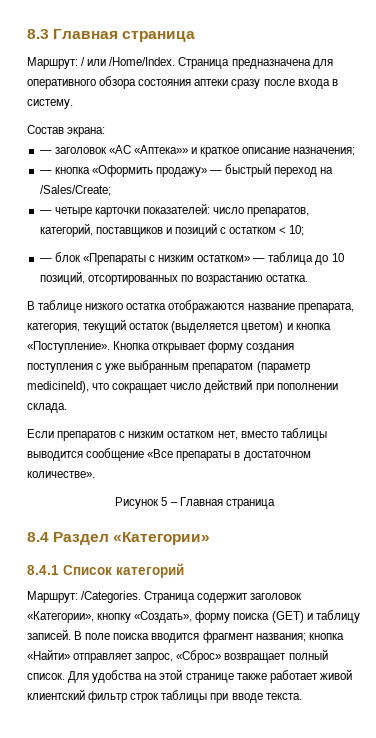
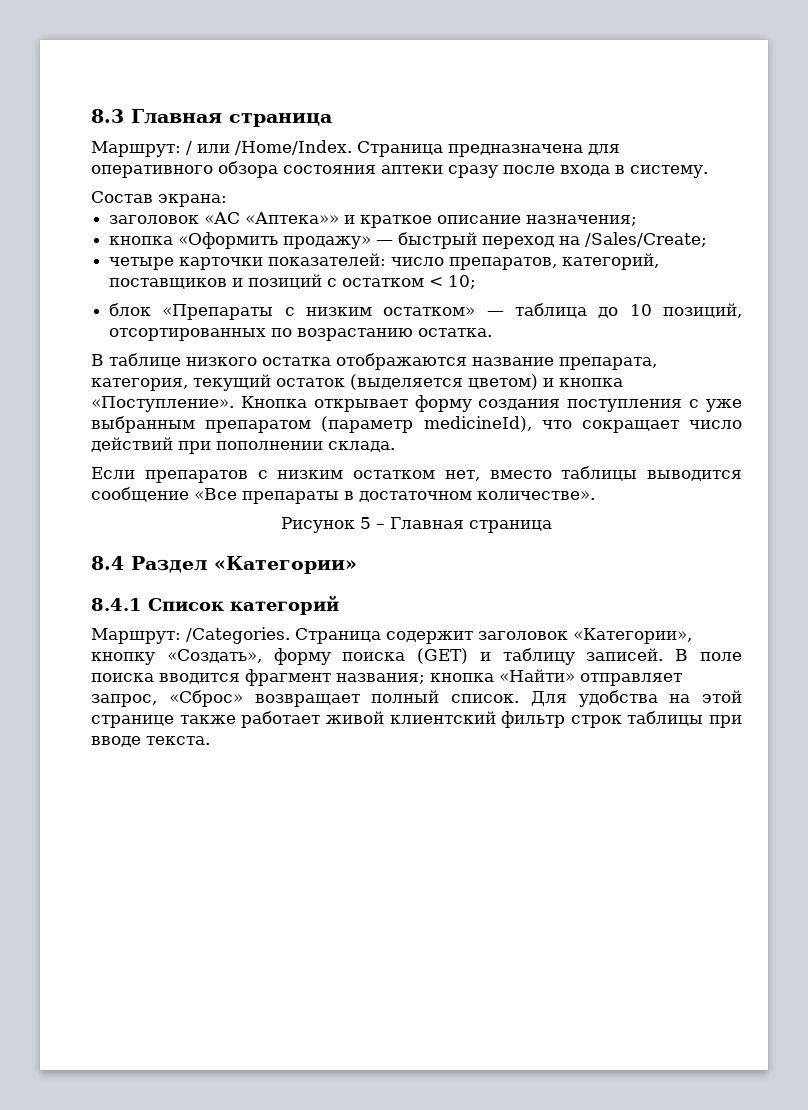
[39,150,52,154] — -> (227, 200) none
[39,170,52,174] — -> (638, 220) none
[39,210,52,214] — -> (708, 239) none
[39,258,52,262] — -> (477, 282) none

